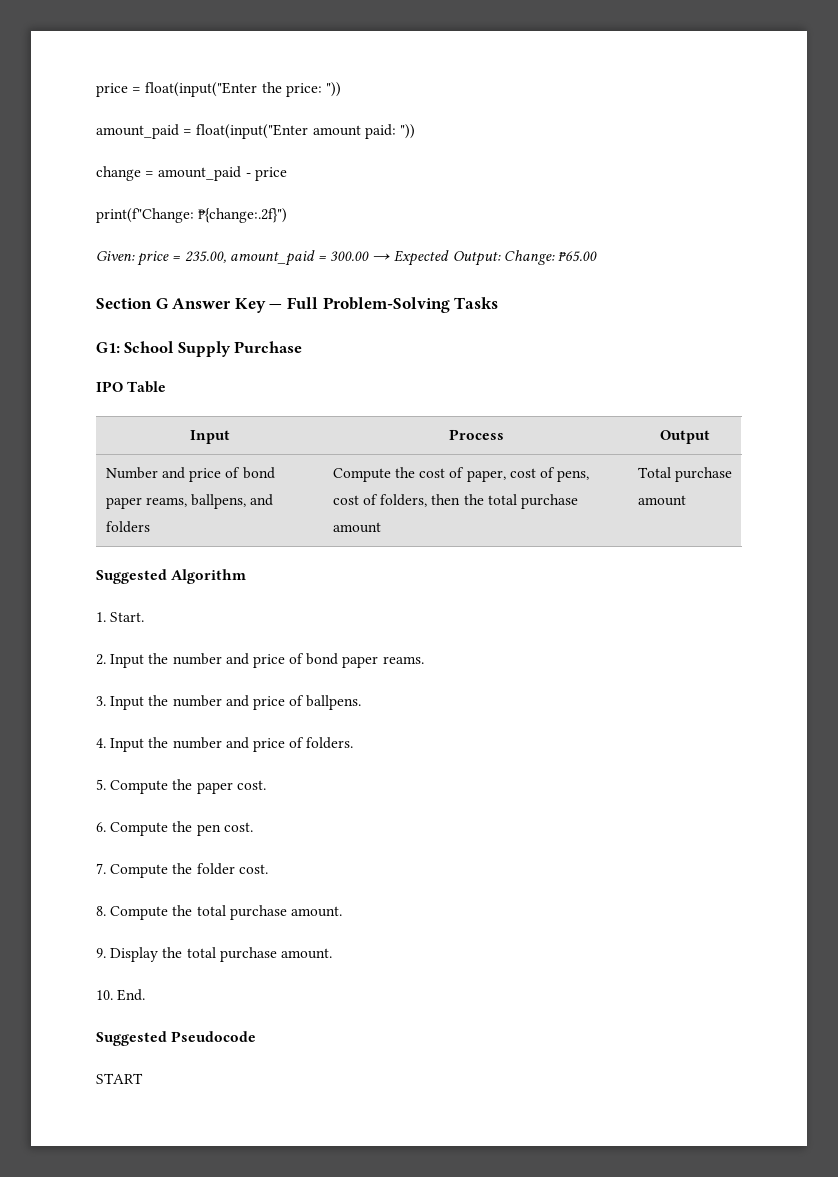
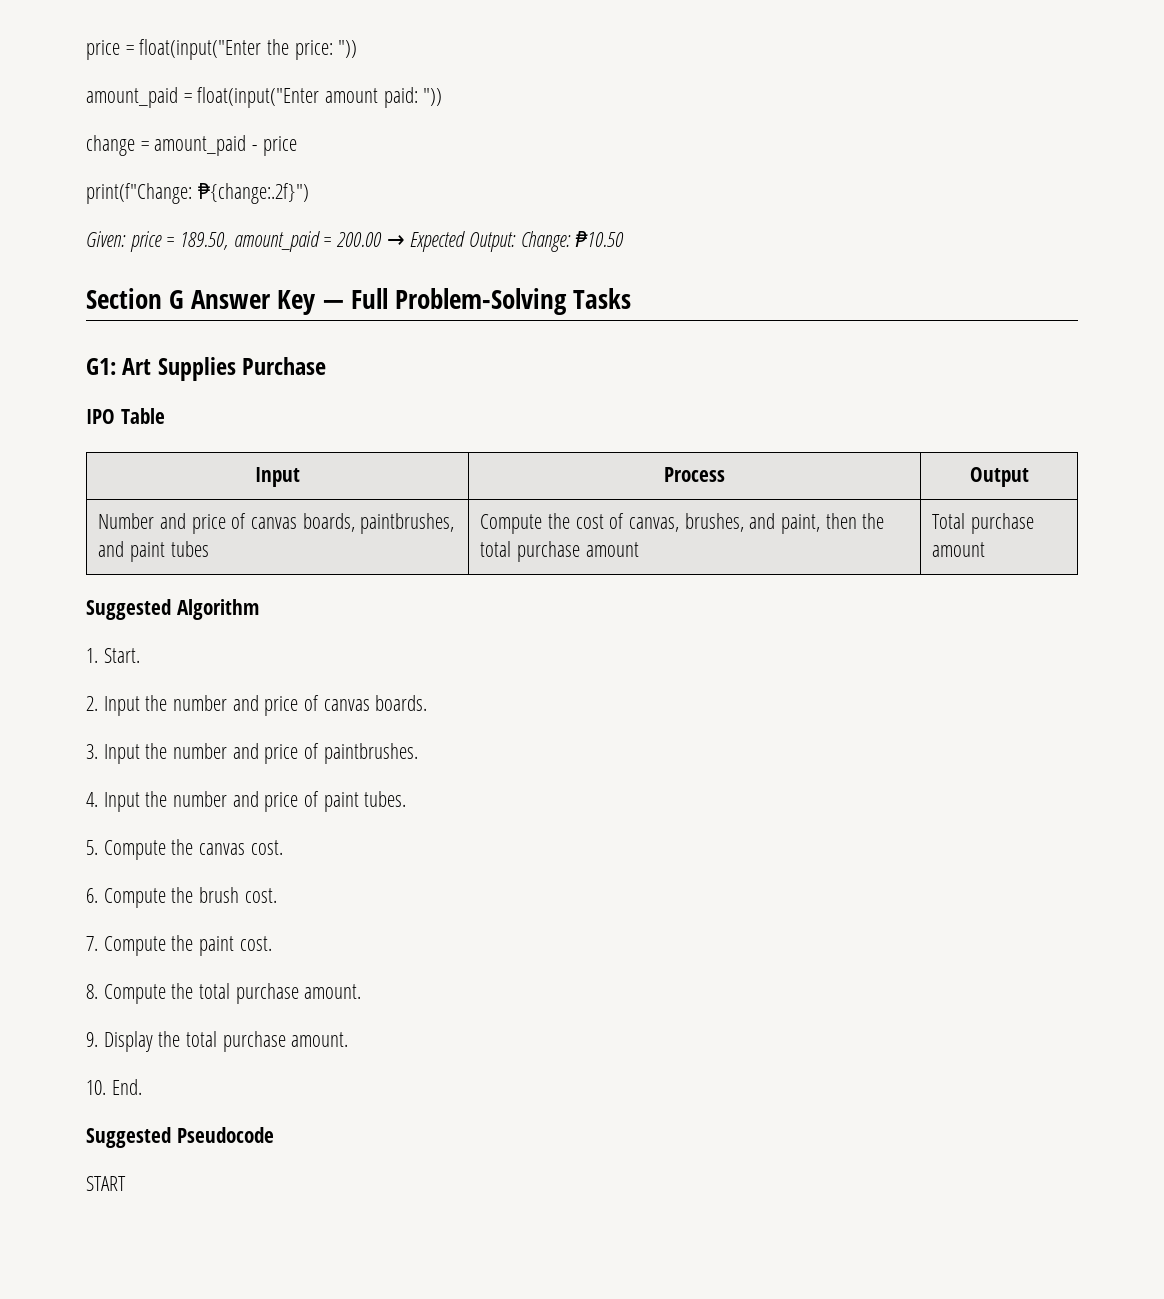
[184,250,370,266] 235.00, amount_paid = 300.00 -> [180,231,383,252] 189.50, amount_paid = 200.00
[558,251,598,262] ₱65.00 -> [575,231,625,247] ₱10.50
[124,341,231,357] School Supply -> [122,357,236,381] Art Supplies
[242,467,275,479] [105,494,274,509] [105,521,150,533] [332,467,590,482] [332,494,428,507] bond paper reams, ballpens, and folders | Compute the cost of paper, cost of pens, cost of folders, -> [251,513,455,534] [98,541,209,562] [480,513,821,534] canvas boards, paintbrushes, and paint tubes | Compute the cost of canvas, brushes, and paint,
[306,653,424,668] bond paper reams. -> [323,695,428,711] canvas boards.
[306,695,362,710] ballpens. -> [323,743,418,764] paintbrushes.
[306,737,354,749] folders. -> [323,791,407,812] paint tubes.
[196,782,233,794] paper -> [199,843,246,855] canvas
[196,824,221,836] pen -> [199,887,240,903] brush
[196,863,235,875] folder -> [199,936,235,956] paint

